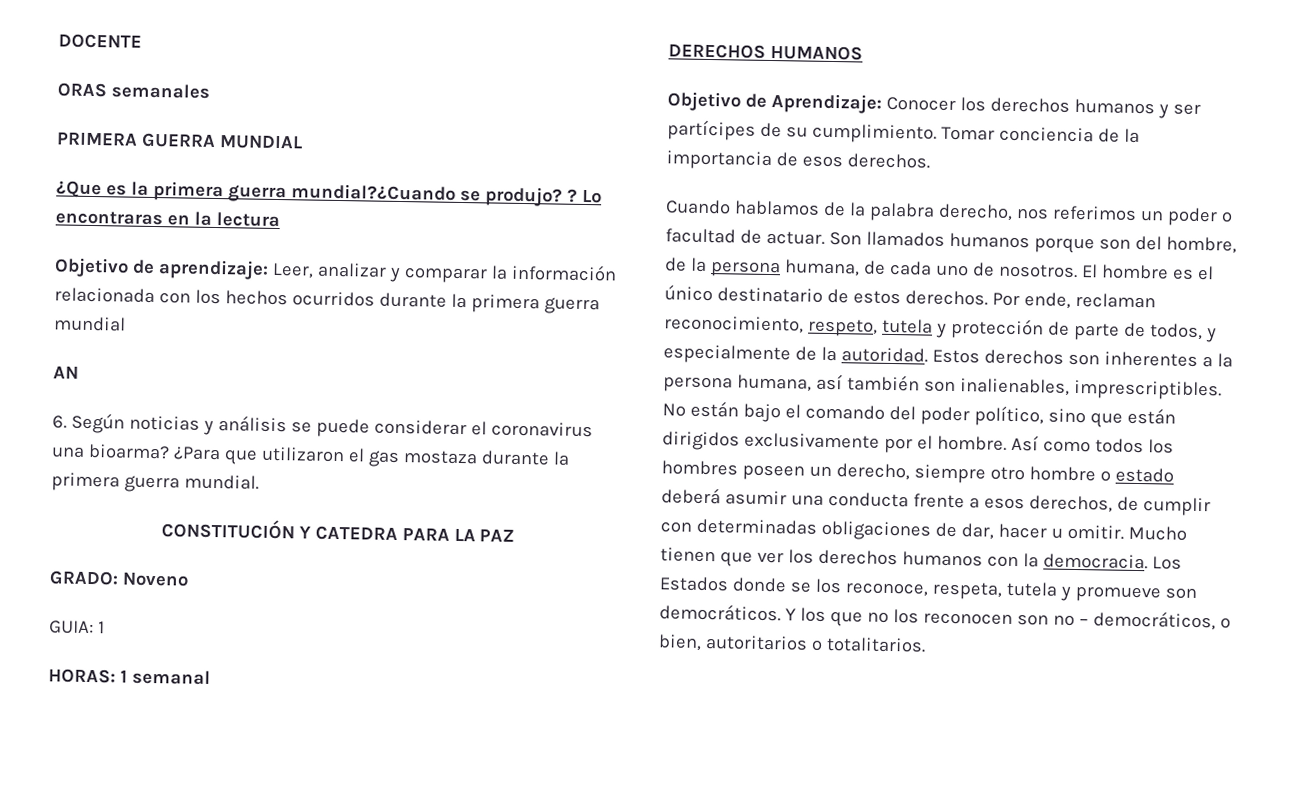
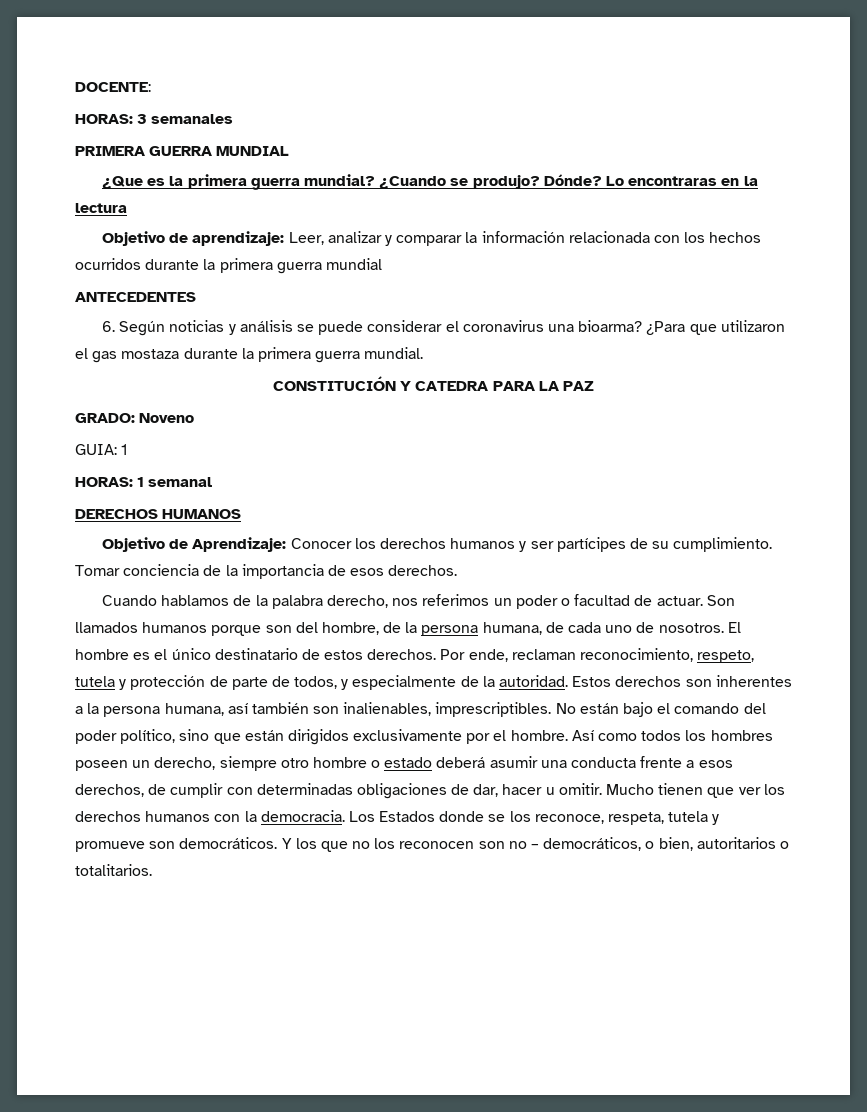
[58,33,142,49] [57,82,108,98] DOCENTE // ORAS -> [75,82,151,92] [75,114,148,124] DOCENTE: // HORAS: 3
[290,183,456,201] mundial?¿Cuando -> [304,174,447,189] mundial? ¿Cuando
[566,188,578,203] ? -> [543,174,602,186] Dónde?
[53,366,79,379] AN -> [75,292,196,302] ANTECEDENTES

